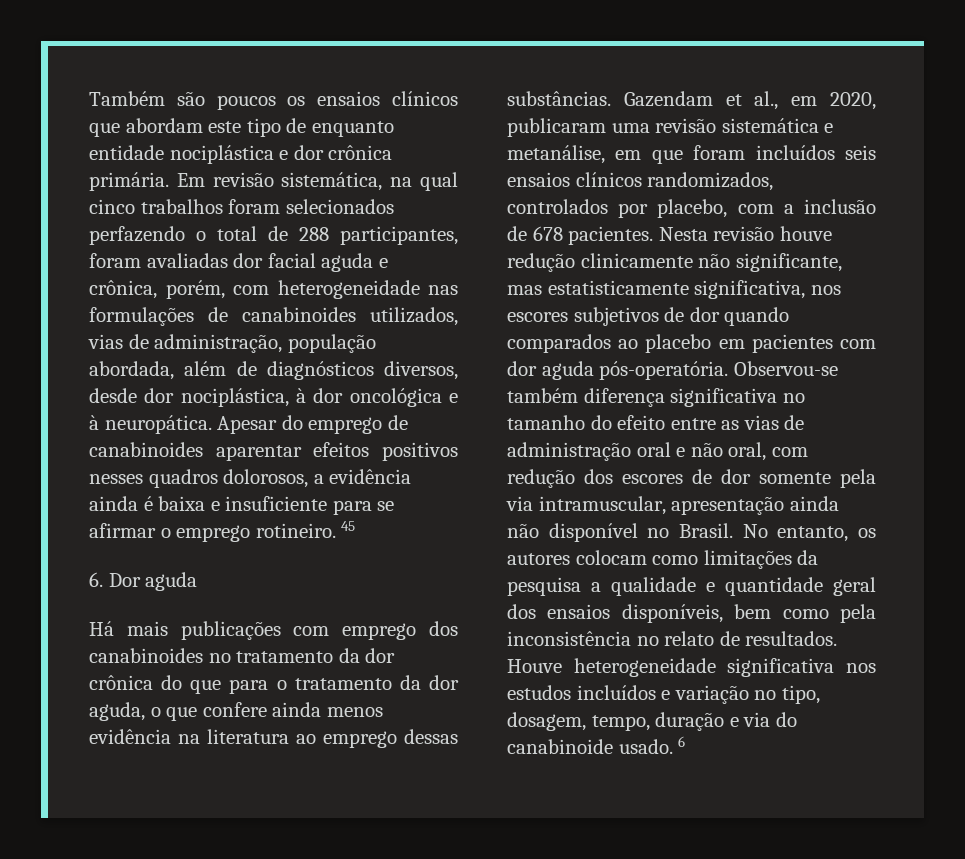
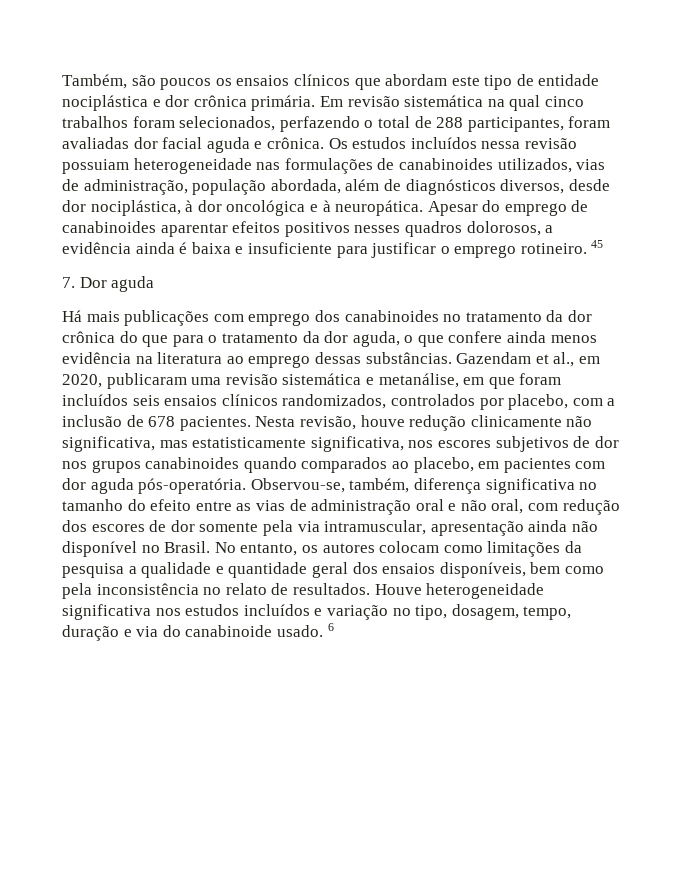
[89,91,165,106] Também -> [62,74,127,89] Também,
[311,121,394,137] enquanto -> (534, 80) none
[281,172,383,191] sistemática, -> [404,95,484,107] sistemática
[285,199,394,214] selecionados -> [179,116,276,131] selecionados,
[89,280,269,299] crônica, porém, com -> [266,137,577,149] [62,159,129,174] crônica. Os estudos incluídos nessa revisão possuiam
[377,501,395,511] [89,523,156,538] se afirmar -> [371,242,437,258] justificar
[89,572,103,587] 6. -> [62,277,75,288] 7.
[713,226,775,241] revisão -> [299,416,356,430] revisão,
[735,253,842,272] significante, -> [62,436,155,452] significativa,
(720, 314) none -> [62,457,240,473] nos grupos canabinoides
[645,334,712,353] placebo -> [413,457,474,473] placebo,
[733,361,838,376] [507,388,578,403] Observou-se também -> [250,478,410,493] Observou-se, também,

